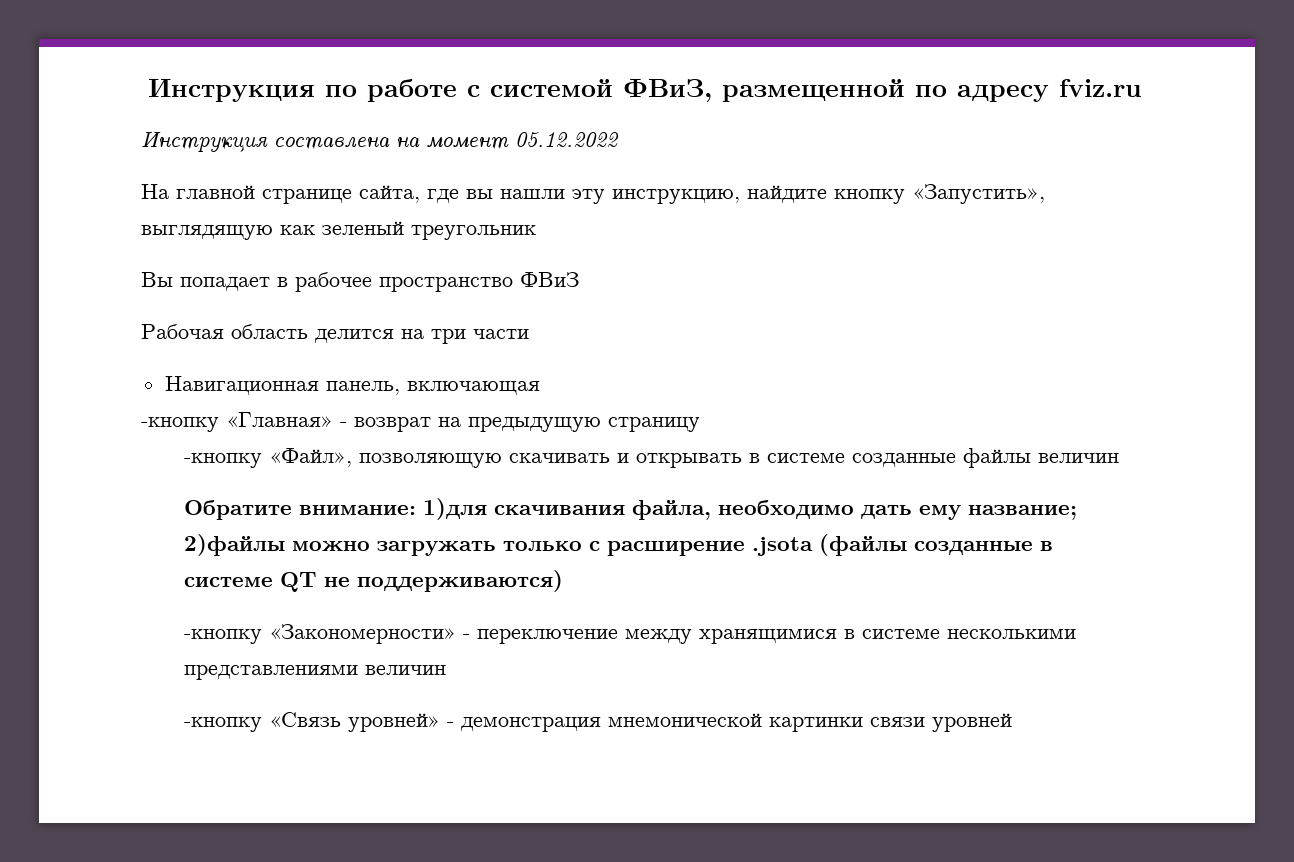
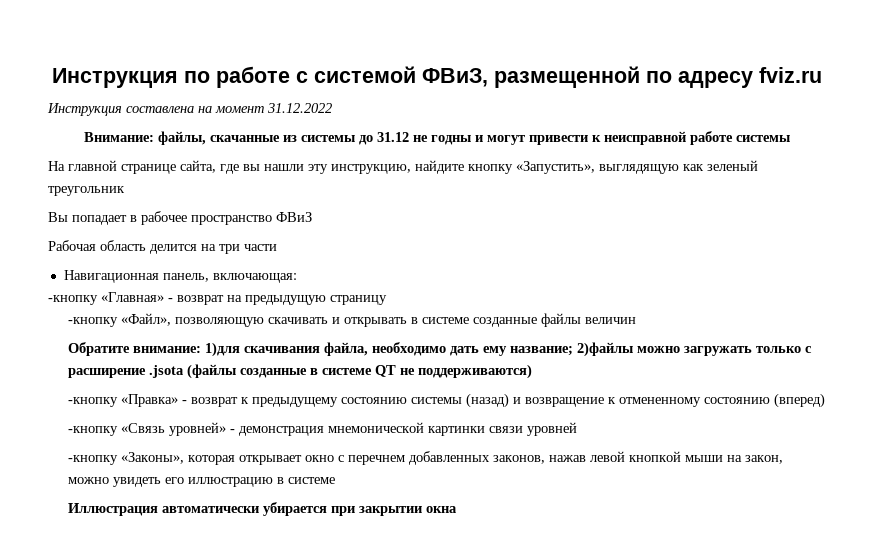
[515,132,619,147] 05.12.2022 -> [267,103,332,113] [84,131,790,145] 31.12.2022 // Внимание: файлы, скачанные из системы до 31.12 не годны и могут привести к неисправной работе системы
[406,381,540,395] включающая -> [212,273,297,283] включающая:
[268,624,1076,644] [183,665,446,680] «Закономерности» - переключение между хранящимися в системе несколькими представлениями величин -> [121,393,826,408] «Правка» - возврат к предыдущему состоянию системы (назад) и возвращение к отмененному состоянию (вперед)
(1012, 722) none -> [68,451,784,465] [68,477,336,487] [68,502,458,516] // -кнопку «Законы», которая открывает окно с перечнем добавленных законов, нажав левой кнопкой мыши на закон, можно увидеть его иллюстрацию в системе // Иллюстрация автоматически убирается при закрытии окна

